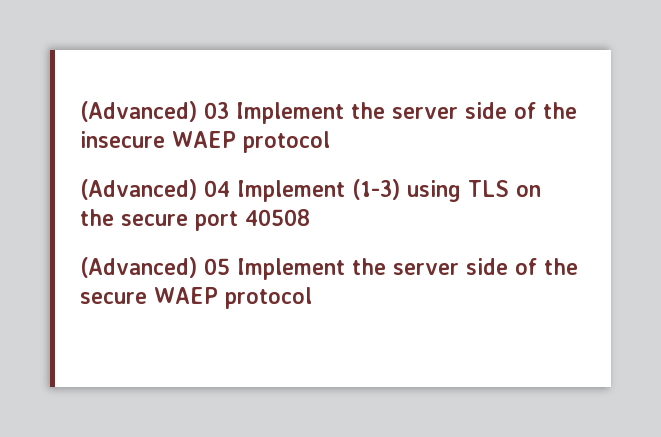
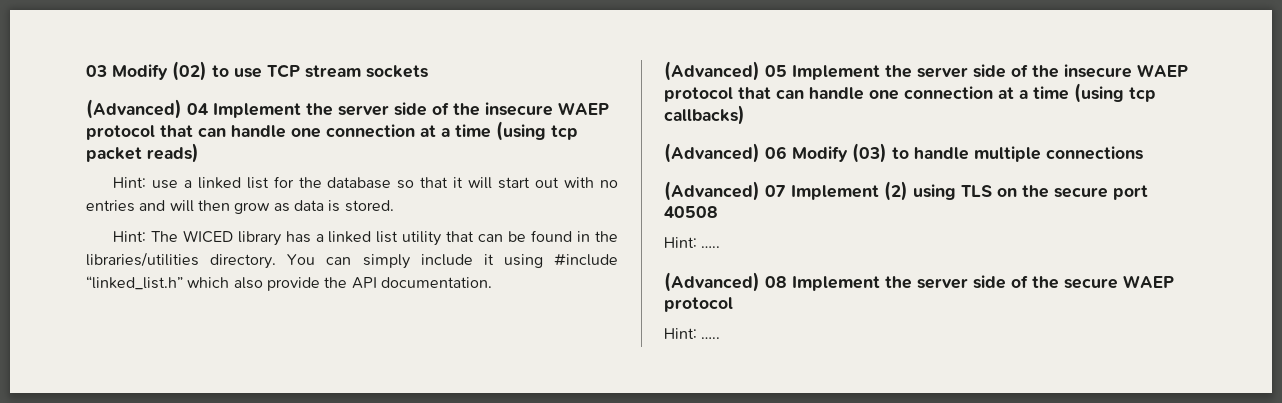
[80,101,577,124] [80,131,330,153] [80,179,541,202] [80,209,310,231] (Advanced) 03 Implement the server side of the insecure WAEP protocol // (Advanced) 04 Implement (1-3) using TLS on the secure port 40508 -> [86,61,428,81] [86,99,609,119] [86,121,578,141] [86,143,199,163] [112,176,619,189] [86,200,394,214] [112,230,618,246] [86,252,618,269] [86,276,492,291] 03 Modify (02) to use TCP stream sockets // (Advanced) 04 Implement the server side of the insecure WAEP protocol that can handle one connection at a time (using tcp packet reads) // Hint: use a linked list for the database so that it will start out with no entries and will then grow as data is stored. // Hint: The WICED library has a linked list utility that can be found in the libraries/utilities directory. You can simply include it using #include “linked_list.h” which also provide the API documentation.
(578, 266) none -> [1064,64,1188,78] [664,83,1156,103] [664,105,745,125] [664,143,1143,163] [664,181,1148,201] [664,206,718,218] [664,237,721,248] [664,272,1059,292] insecure WAEP protocol that can handle one connection at a time (using tcp callbacks) // (Advanced) 06 Modify (03) to handle multiple connections // (Advanced) 07 Implement (2) using TLS on the secure port 40508 // Hint: ….. // (Advanced) 08 Implement the server side of the
(312, 298) none -> [664,328,721,339] // Hint: …..

